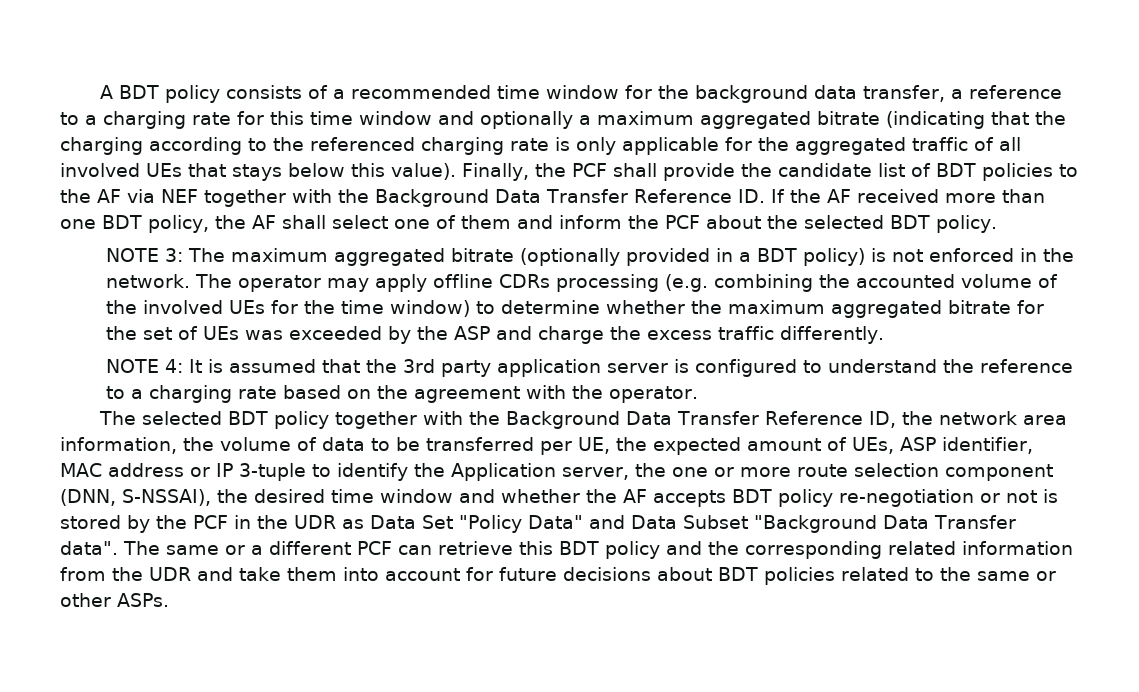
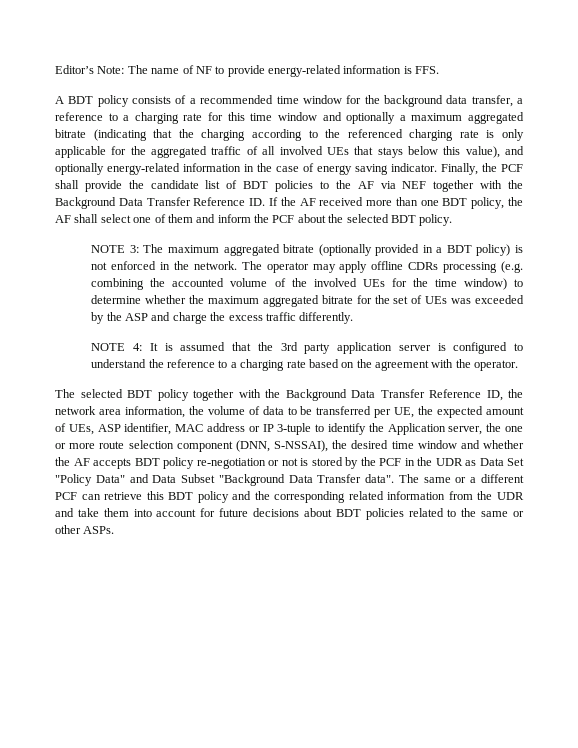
(100, 92) none -> [55,65,440,77] Editor’s Note: The name of NF to provide energy-related information is FFS. //
[391,163,456,180] value). -> [465,146,524,158] [55,163,437,175] value), and optionally energy-related information in the case of energy saving indicator.

